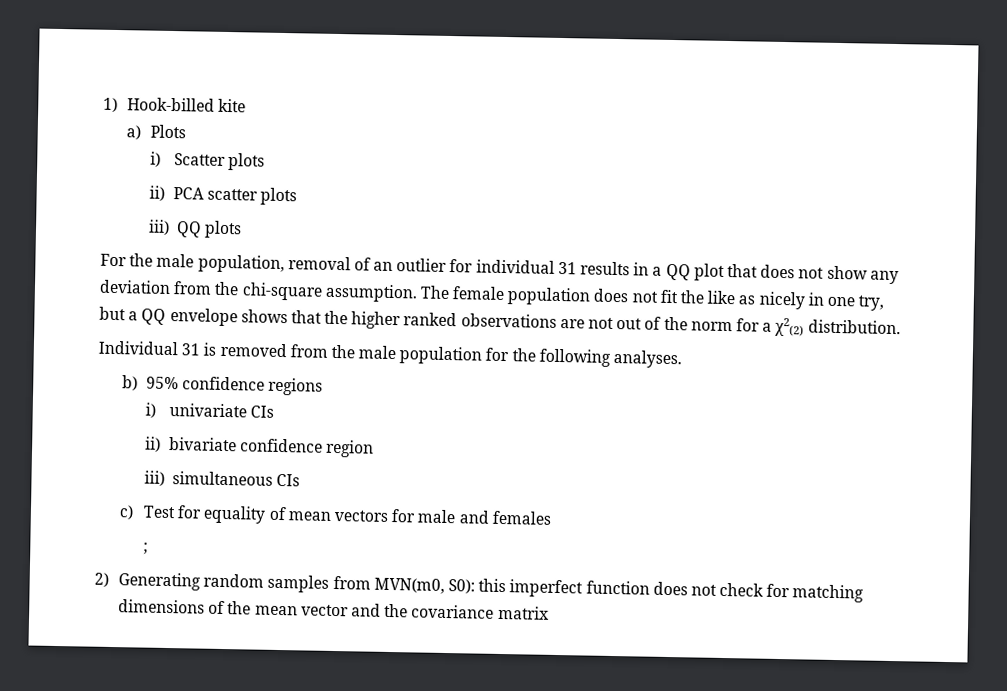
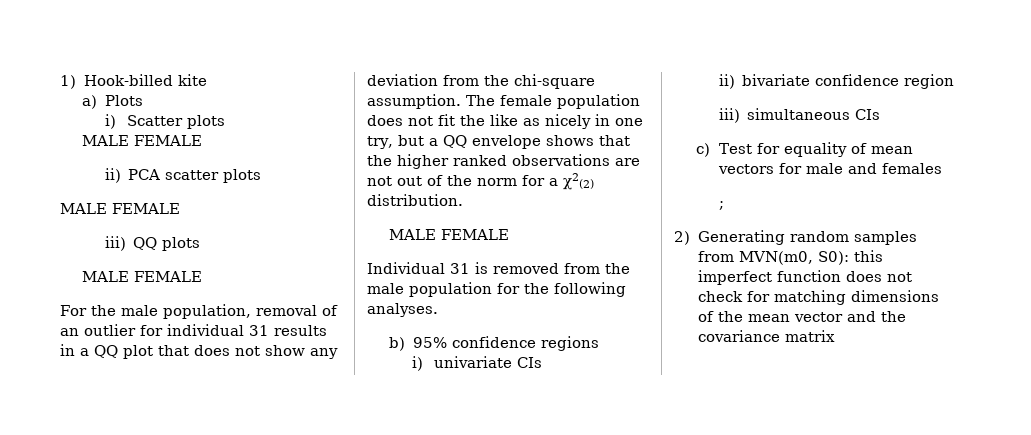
(266, 162) none -> [82,135,203,146] // MALE FEMALE
(298, 196) none -> [60,203,180,214] // MALE FEMALE
(243, 229) none -> [82,271,203,282] // MALE FEMALE
(901, 327) none -> [389,229,510,240] // MALE FEMALE

